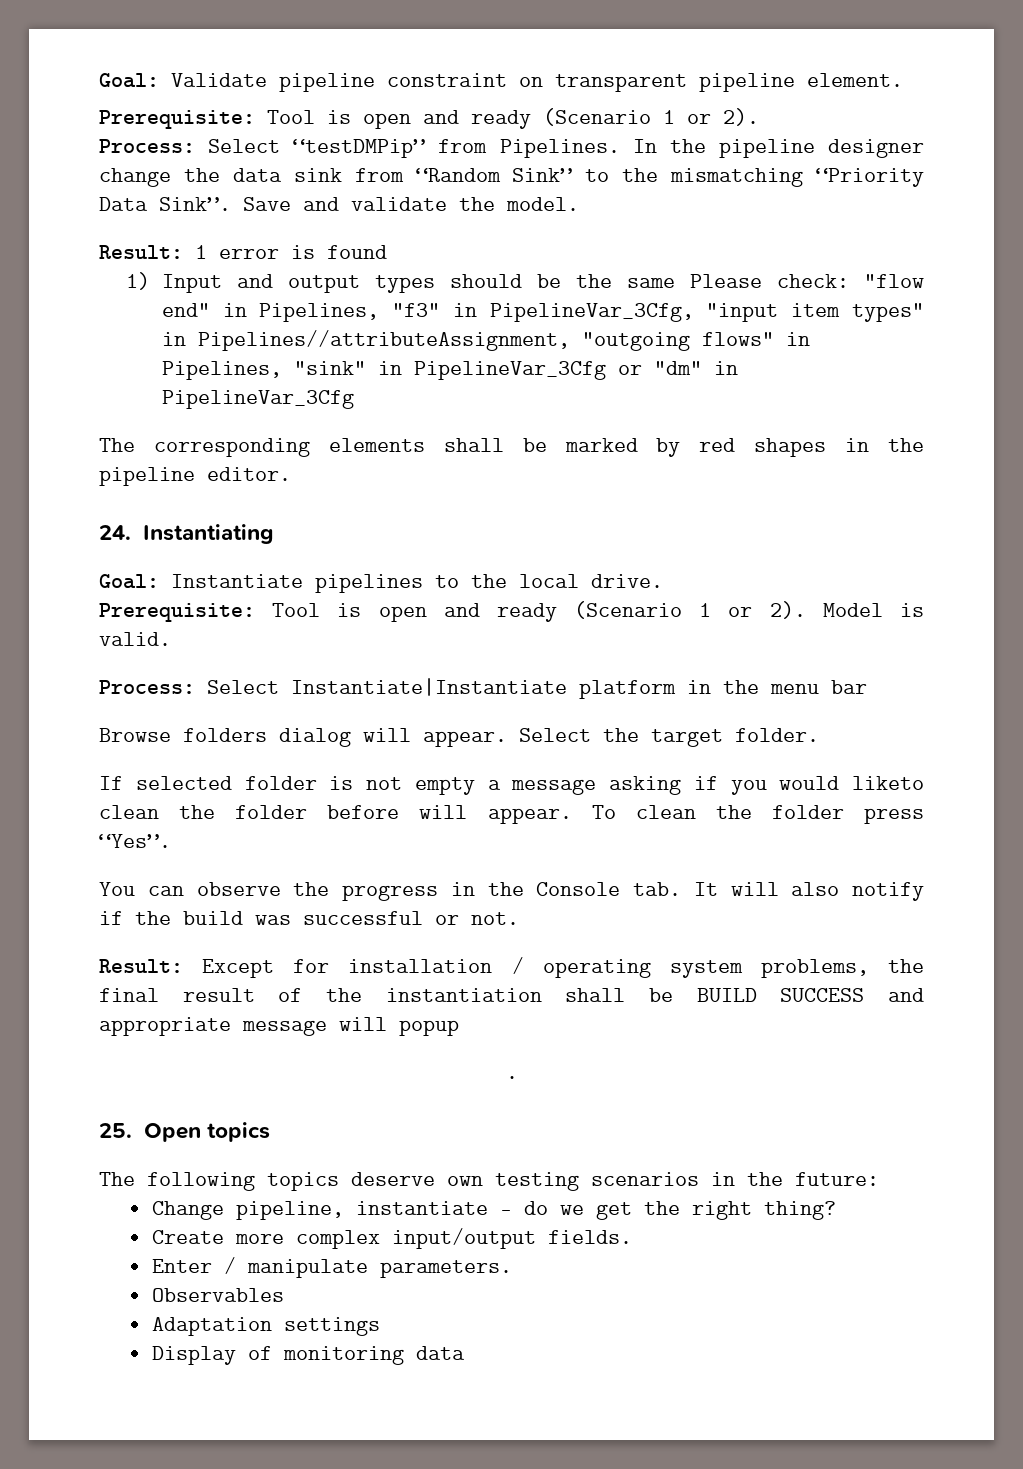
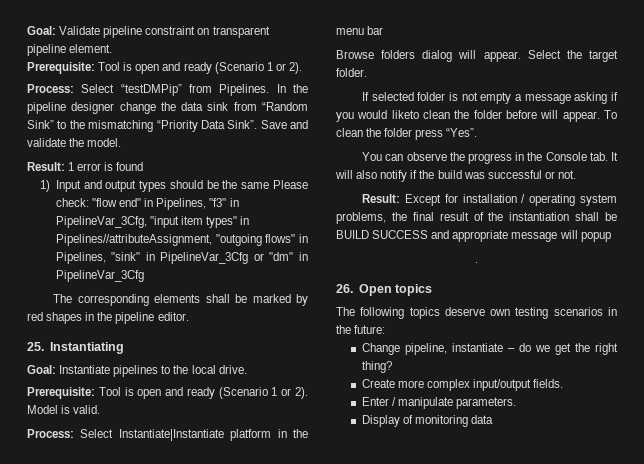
[99,525,131,540] 24. -> [27,342,44,351] 25.
[99,1123,132,1138] 25. -> [336,284,353,293] 26.
[151,1288,284,1302] [151,1317,380,1336] // Observables // Adaptation settings -> (517, 403) none

